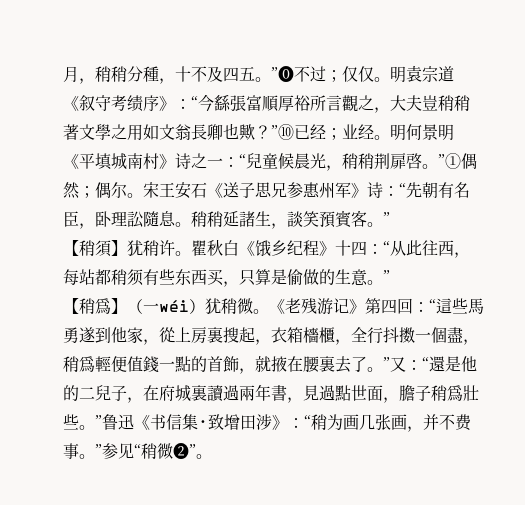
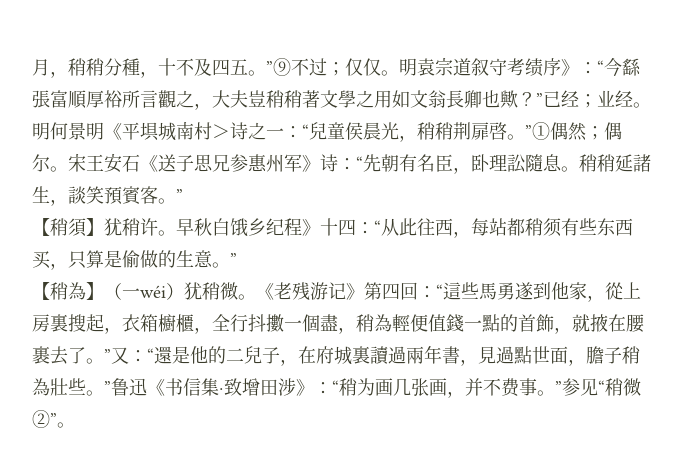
[271,66,294,82] ”⓿ -> [266,58,291,76] ”⑨
[63,96,79,111] 《 -> (471, 67) none
[271,124,294,140] ”⑩ -> [536,93,543,106] ”
[95,153,175,170] 填城南村》 -> [140,121,230,141] 埧城南村＞
[278,153,294,169] 候 -> [345,122,363,140] 侯
[191,239,255,256] 瞿秋白《 -> [176,218,230,236] 早秋白
[95,298,111,314] 爲 -> [68,282,86,300] 為
[303,327,319,343] 檣 -> [158,314,176,332] 櫥
[399,327,415,343] 擞 -> [266,314,284,332] 擻
[79,356,95,372] 爲 -> [374,314,392,332] 為
[319,356,335,372] 裏 -> [32,346,51,364] 裹
[447,385,463,401] 爲 -> [32,378,50,396] 為
[173,443,196,459] ❷” -> [32,410,57,428] ②”

